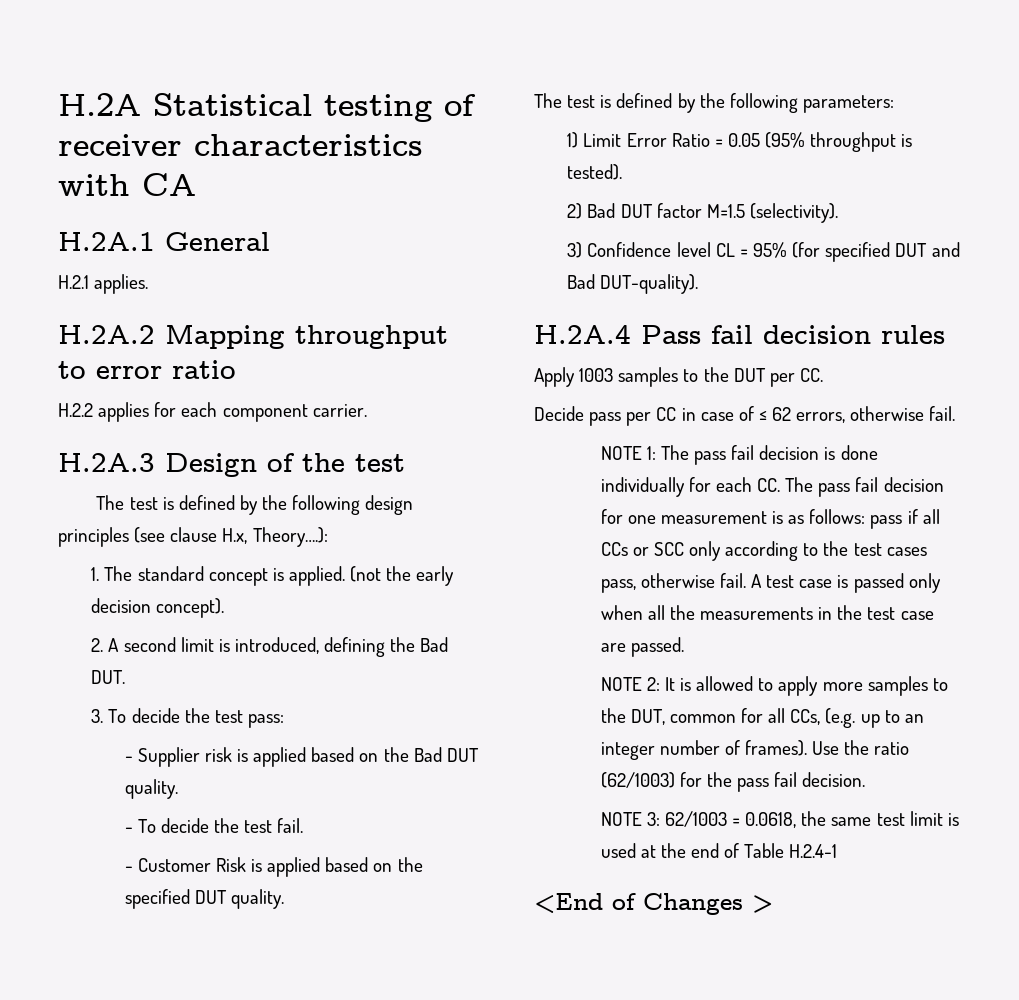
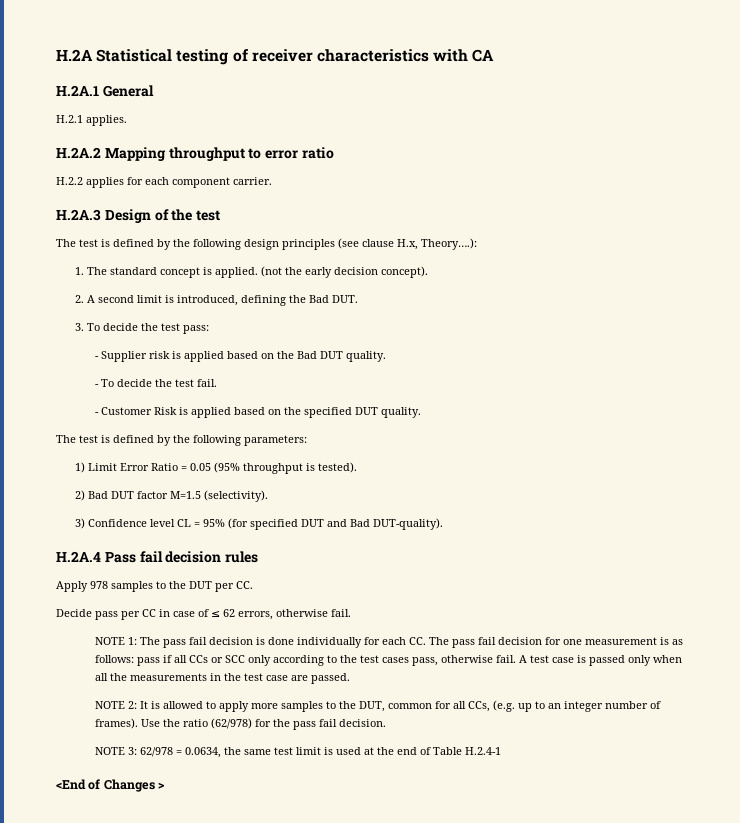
[579,368,614,382] 1003 -> [90,581,108,589] 978
[600,772,675,788] (62/1003) -> [210,718,252,729] (62/978)
[664,811,797,828] 62/1003 = 0.0618, -> [139,747,221,758] 62/978 = 0.0634,

